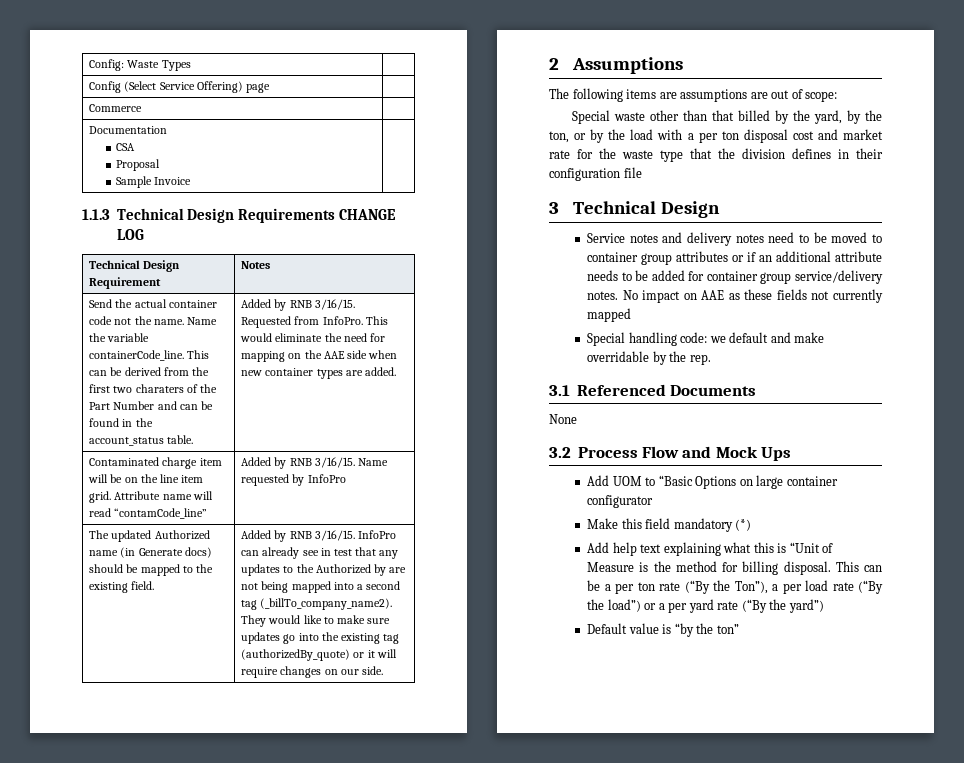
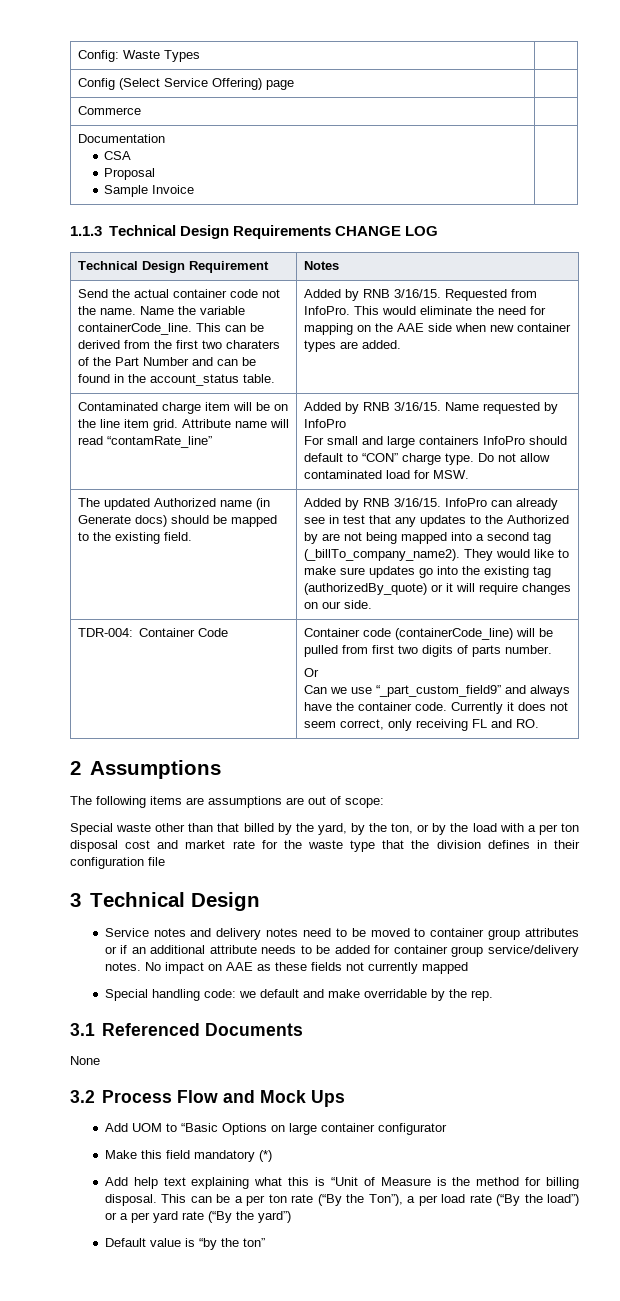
[114,508,208,519] “contamCode_line” -> [106,436,212,448] “contamRate_line”
(346, 478) none -> [303,436,567,448] [303,453,550,465] [303,470,469,479] // For small and large containers InfoPro should default to “CON” charge type. Do not allow contaminated load for MSW.
(383, 670) none -> [77,628,229,637] [303,628,553,640] [303,645,552,657] [303,668,319,677] [303,685,570,697] [303,702,568,714] [303,719,539,731] // TDR-004: Container Code | Container code (containerCode_line) will be pulled from first two digits of parts number. // Or // Can we use “_part_custom_field9” and always have the container code. Currently it does not seem correct, only receiving FL and RO.

